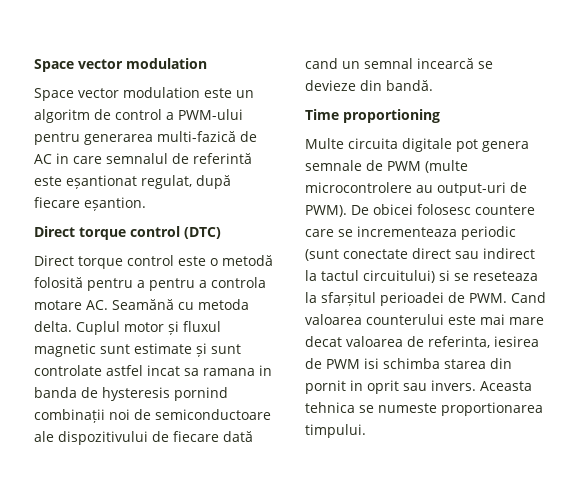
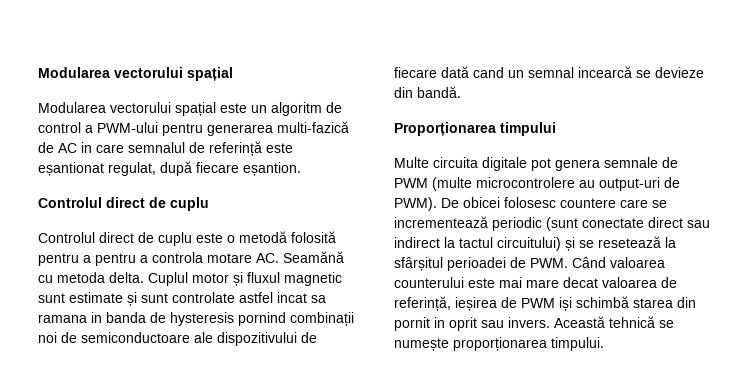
[34,58,207,72] [34,87,200,101] Space vector modulation // Space vector modulation -> [38,67,233,81] [38,102,216,116] Modularea vectorului spațial // Modularea vectorului spațial
[193,153,252,164] referintă -> [209,141,262,156] referință
[34,226,221,240] [34,255,174,269] Direct torque control (DTC) // Direct torque control -> [38,197,209,211] [38,232,192,246] Controlul direct de cuplu // Controlul direct de cuplu
[305,109,440,123] Time proportioning -> [394,122,556,136] Proporționarea timpului
[357,226,457,237] incrementeaza -> [394,216,488,228] incrementează
[439,270,538,281] [305,292,376,306] si se reseteaza la sfarșitul -> [565,236,676,251] [394,257,443,271] și se resetează la sfârșitul
[511,292,546,303] Cand -> [572,257,606,268] Când
[428,336,539,348] [305,358,440,369] referinta, iesirea de PWM isi schimba -> [394,296,629,311] referință, ieșirea de PWM iși schimbă
[480,381,532,391] [305,402,543,416] Aceasta tehnica se numeste proportionarea -> [554,316,674,328] [394,337,547,351] Această tehnică se numește proporționarea

